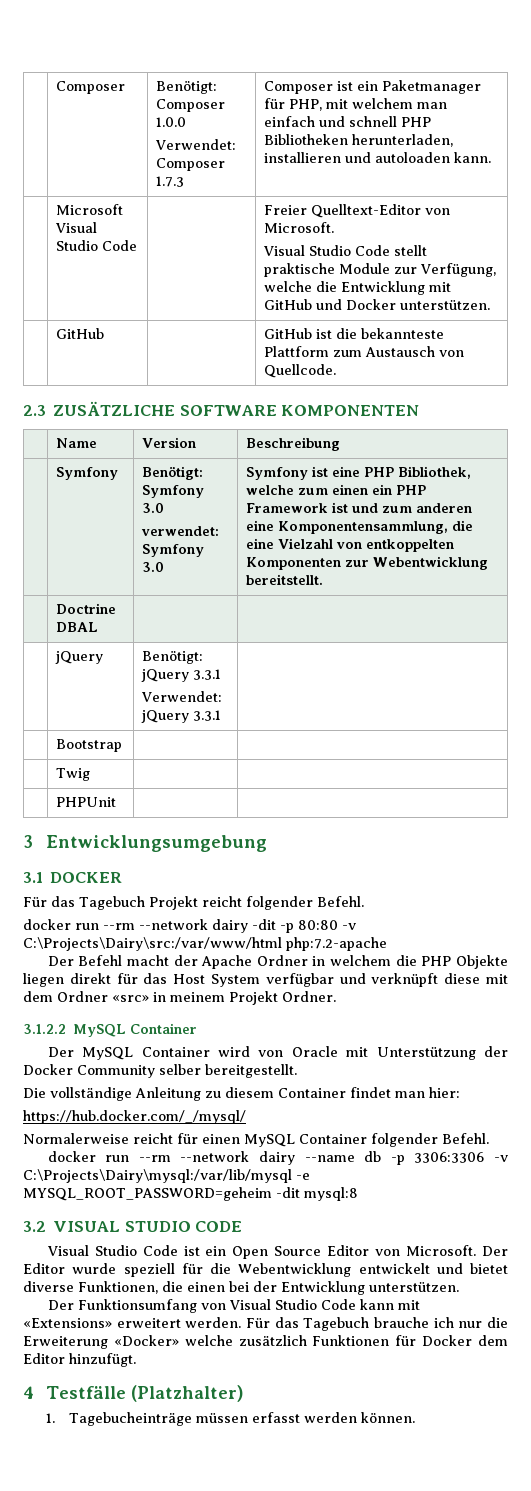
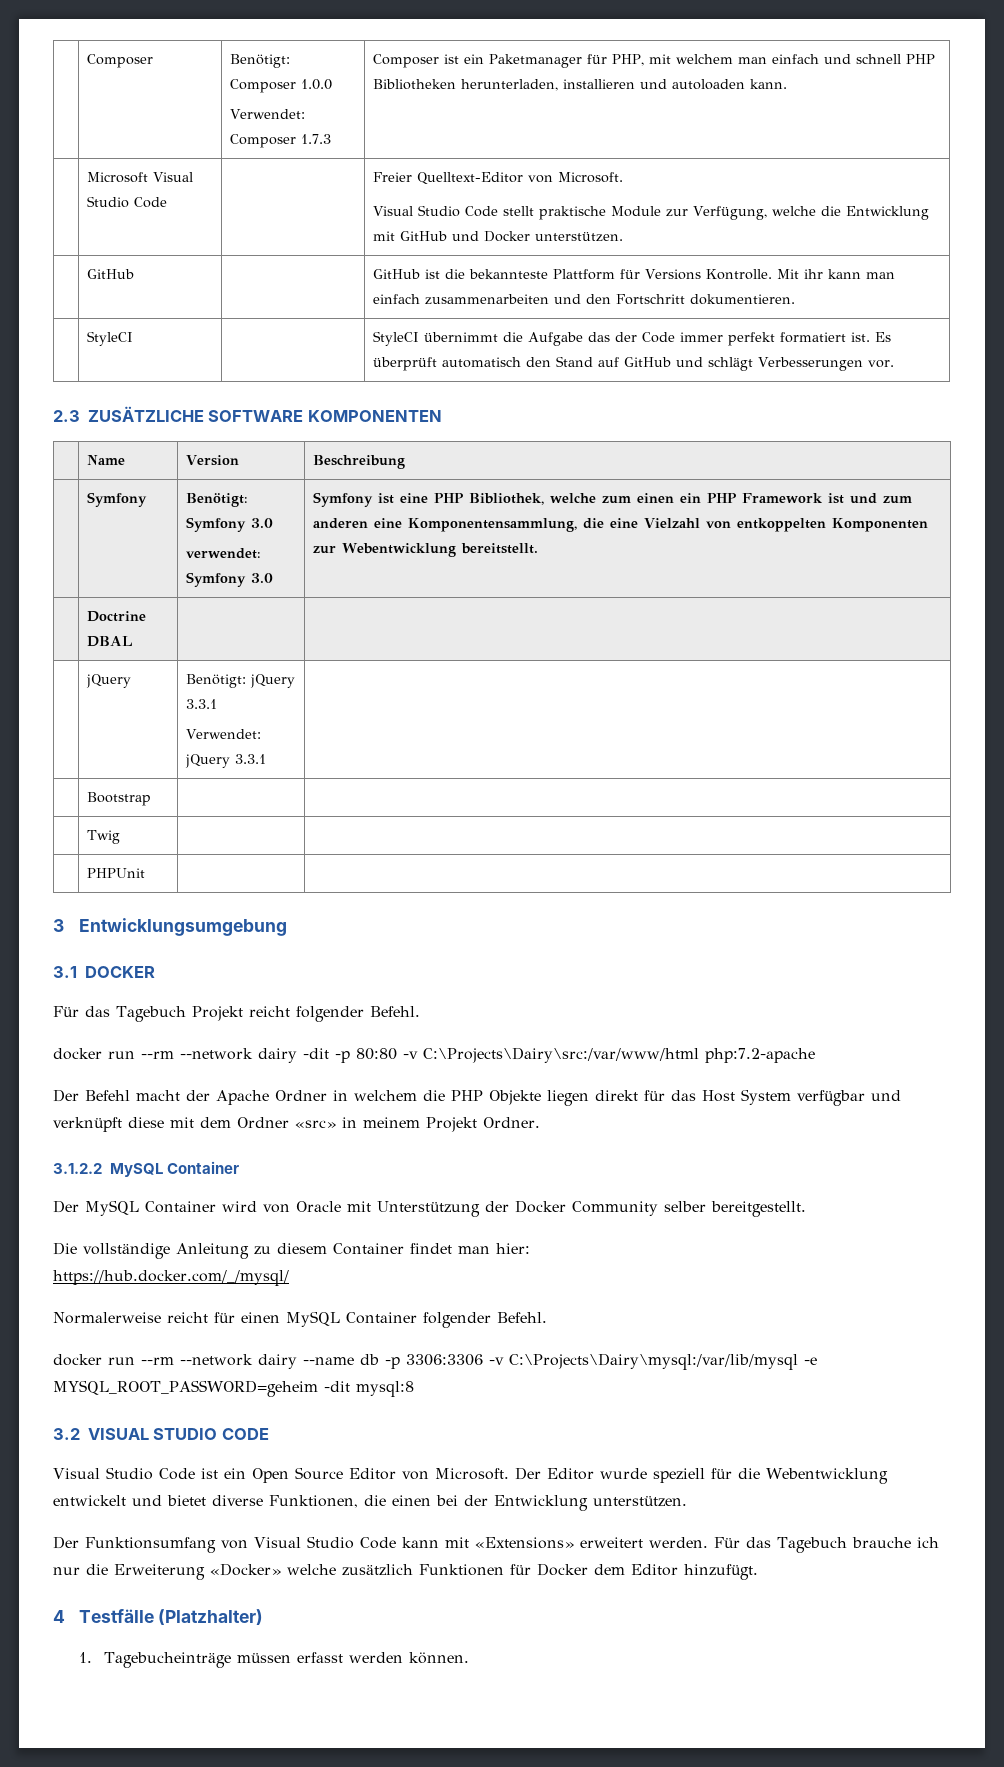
[332,346,464,357] [263,364,336,378] zum Austausch von Quellcode. -> [619,269,895,280] [372,294,795,305] [86,331,133,346] [372,331,891,346] [372,356,894,371] für Versions Kontrolle. Mit ihr kann man einfach zusammenarbeiten und den Fortschritt dokumentieren. // | StyleCI | | StyleCI übernimmt die Aufgabe das der Code immer perfekt formatiert ist. Es überprüft automatisch den Stand auf GitHub und schlägt Verbesserungen vor.

